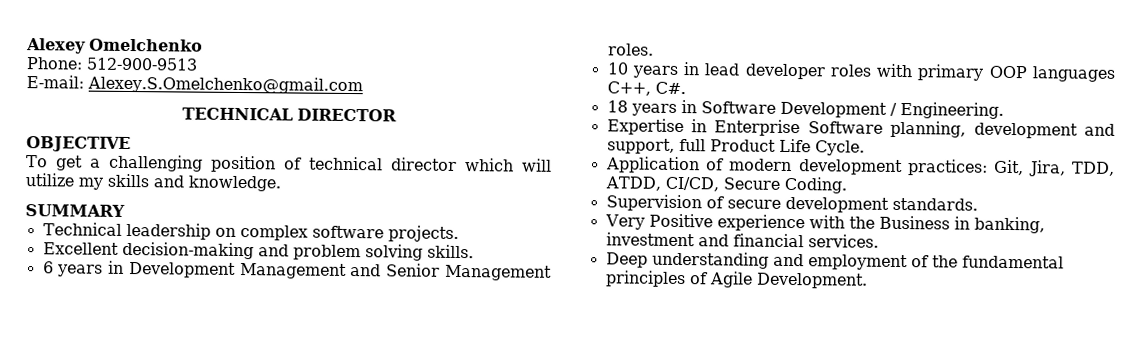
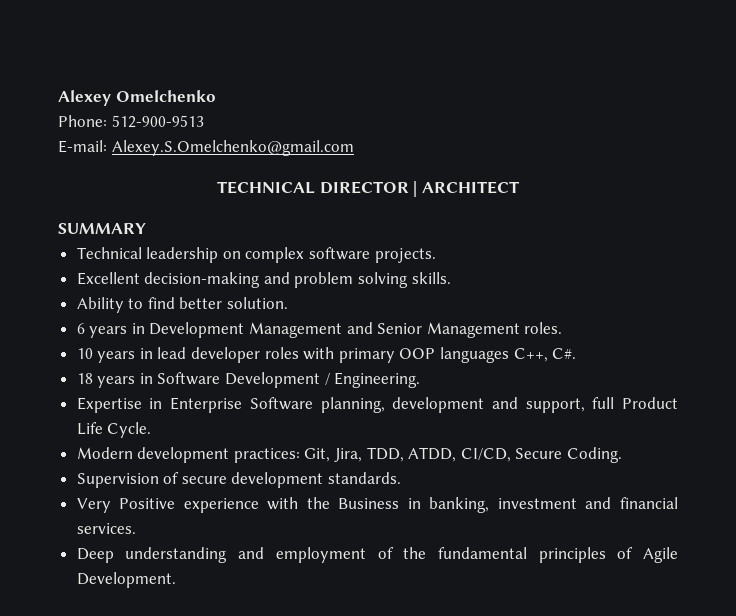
[26,136,131,153] [26,154,552,173] [25,173,281,192] // OBJECTIVE // To get a challenging position of technical director which will utilize my skills and knowledge. -> [413,181,519,197] | ARCHITECT
(474, 251) none -> [76,297,289,313] // Ability to find better solution.
[605,156,793,174] Application of modern -> [76,447,133,459] Modern

